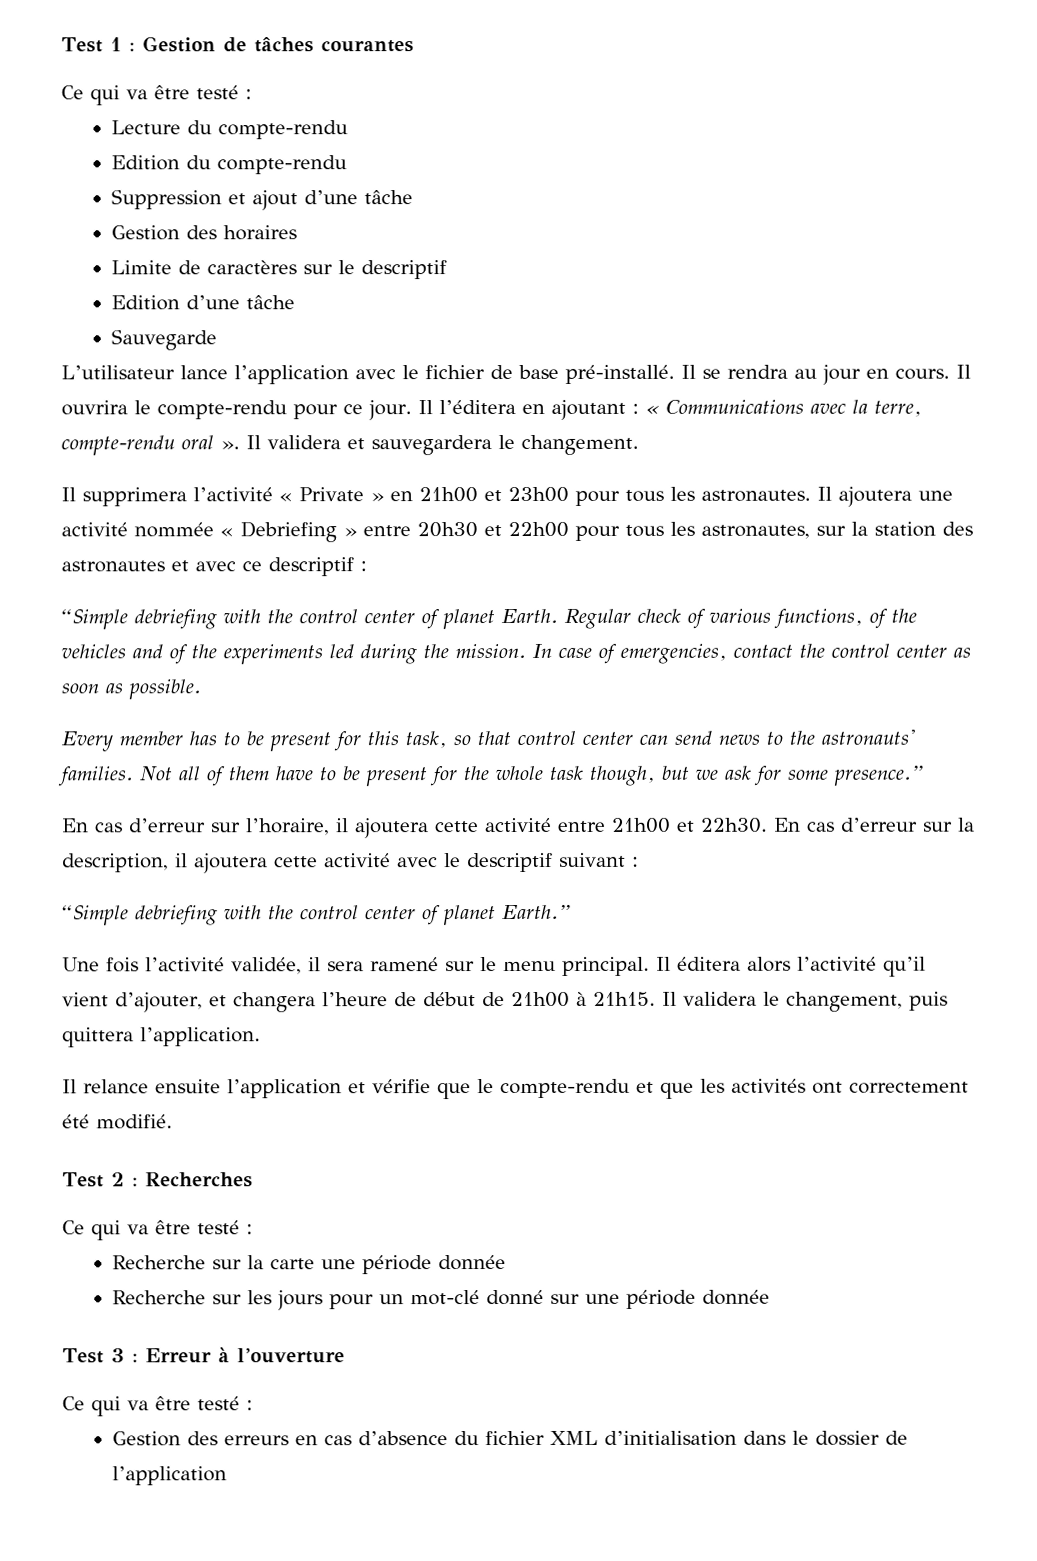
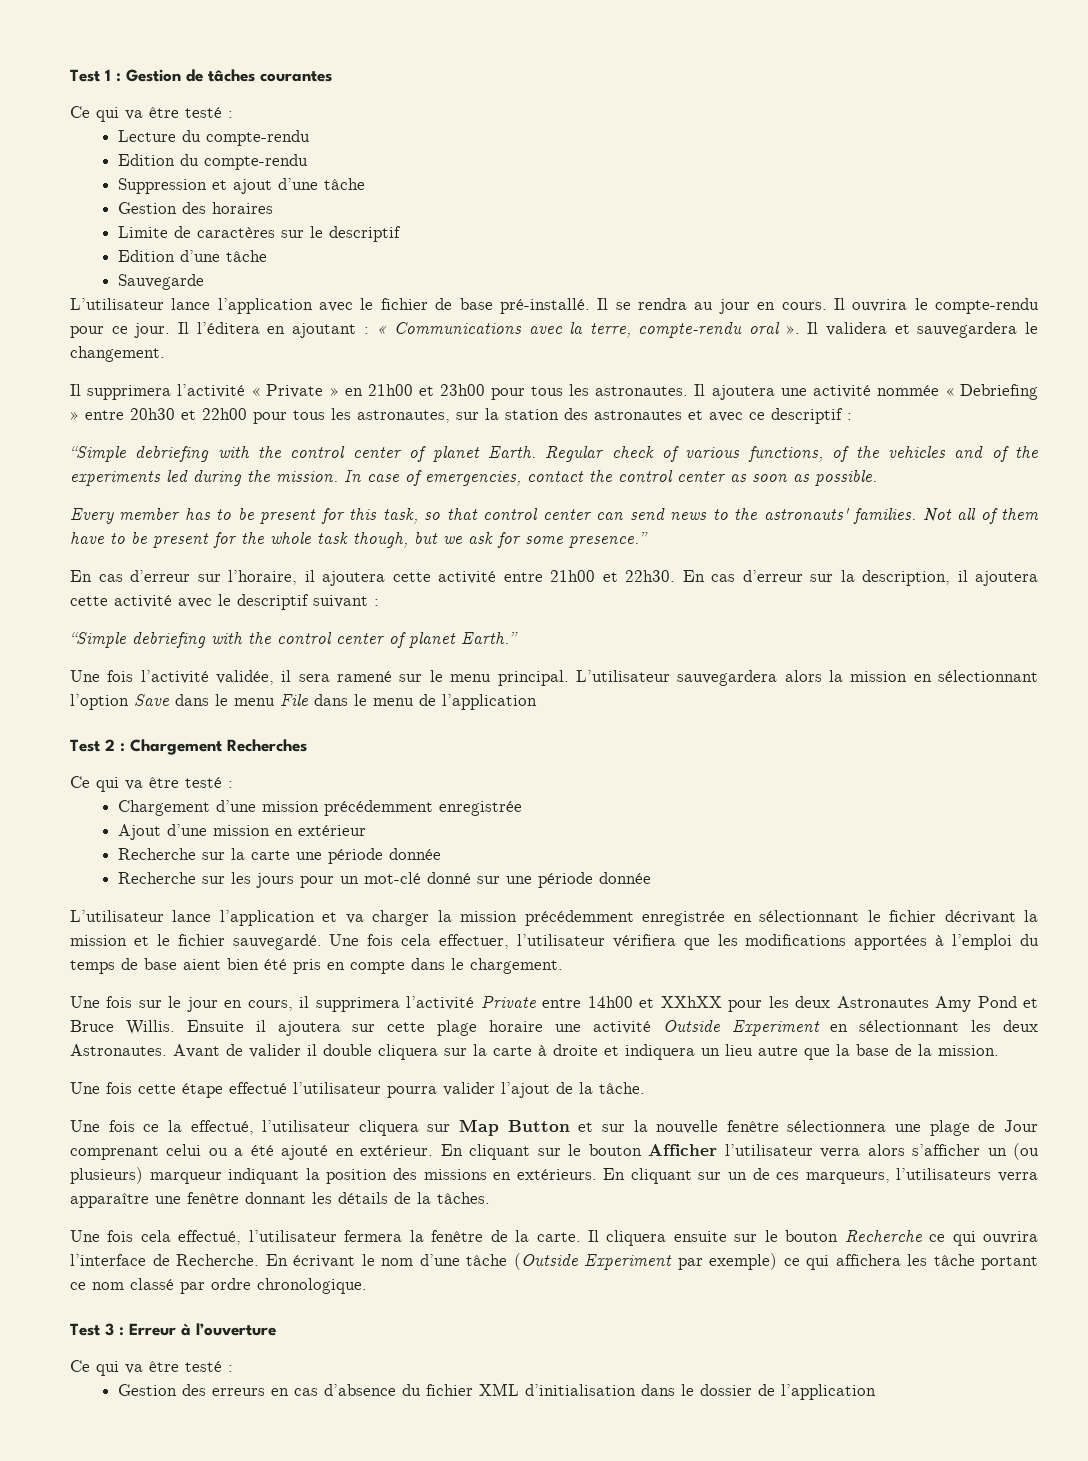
[656,956,926,977] [62,991,948,1013] [62,1027,261,1048] [62,1078,969,1100] [62,1114,173,1130] Il éditera alors l’activité qu’il vient d’ajouter, et changera l’heure de début de 21h00 à 21h15. Il validera le changement, puis quittera l’application. // Il relance ensuite l’application et vérifie que le compte-rendu et que les activités ont correctement été modifié. -> [575,670,1039,686] [70,694,537,710] L’utilisateur sauvegardera alors la mission en sélectionnant l’option Save dans le menu File dans le menu de l’application
(138, 1182) none -> [130,739,222,755] Chargement
(253, 1229) none -> [118,800,523,816] [118,824,367,840] // Chargement d’une mission précédemment enregistrée // Ajout d’une mission en extérieur
(771, 1297) none -> [70,910,1038,926] [70,934,1039,950] [70,958,563,974] [70,996,1038,1012] [70,1020,1038,1036] [70,1044,999,1060] [70,1082,645,1098] [70,1119,1039,1136] [70,1143,1040,1160] [70,1167,1039,1184] [70,1192,490,1208] [70,1230,1039,1246] [70,1253,1038,1270] [70,1278,367,1294] // L’utilisateur lance l’application et va charger la mission précédemment enregistrée en sélectionnant le fichier décrivant la mission et le fichier sauvegardé. Une fois cela effectuer, l’utilisateur vérifiera que les modifications apportées à l’emploi du temps de base aient bien été pris en compte dans le chargement. // Une fois sur le jour en cours, il supprimera l’activité Private entre 14h00 et XXhXX pour les deux Astronautes Amy Pond et Bruce Willis. Ensuite il ajoutera sur cette plage horaire une activité Outside Experiment en sélectionnant les deux Astronautes. Avant de valider il double cliquera sur la carte à droite et indiquera un lieu autre que la base de la mission. // Une fois cette étape effectué l’utilisateur pourra valider l’ajout de la tâche. // Une fois ce la effectué, l’utilisateur cliquera sur Map Button et sur la nouvelle fenêtre sélectionnera une plage de Jour comprenant celui ou a été ajouté en extérieur. En cliquant sur le bouton Afficher l’utilisateur verra alors s’afficher un (ou plusieurs) marqueur indiquant la position des missions en extérieurs. En cliquant sur un de ces marqueurs, l’utilisateurs verra apparaître une fenêtre donnant les détails de la tâches. // Une fois cela effectué, l’utilisateur fermera la fenêtre de la carte. Il cliquera ensuite sur le bouton Recherche ce qui ouvrira l’interface de Recherche. En écrivant le nom d’une tâche (Outside Experiment par exemple) ce qui affichera les tâche portant ce nom classé par ordre chronologique.

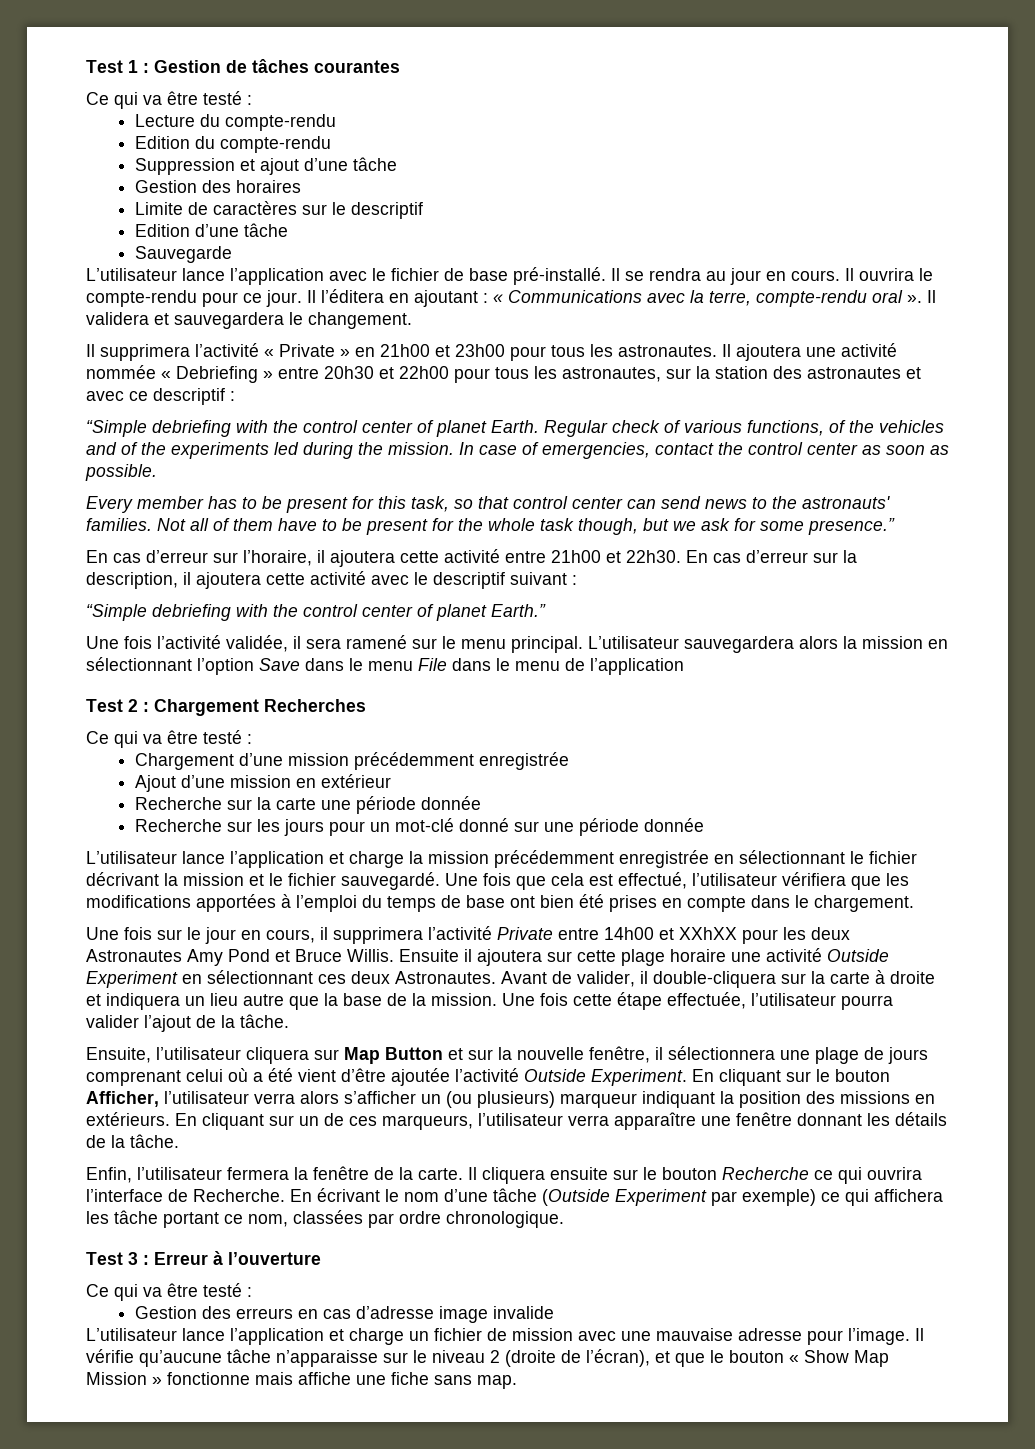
[345,910,430,926] va charger -> [349,851,404,868] charge
[401,934,510,949] cela effectuer, -> [516,872,687,890] que cela est effectué,
[183,959,221,970] aient -> [510,896,535,908] ont
[293,959,321,974] pris -> [609,895,657,912] prises
[971,1020,992,1032] les -> [318,974,346,984] ces
[249,1044,438,1060] valider il double cliquera -> [577,971,776,988] valider, il double-cliquera
(999, 1050) // -> (497, 999) none
[229,1082,287,1094] effectué -> [667,992,746,1009] effectuée,
[70,1120,254,1135] Une fois ce la effectué, -> [86,1047,151,1063] Ensuite,
[726,1120,779,1132] fenêtre -> [589,1046,663,1063] fenêtre, il
[1004,1120,1039,1132] Jour -> [888,1047,928,1064] jours
[208,1148,228,1156] ou -> [228,1068,248,1082] où
[281,1145,434,1160] ajouté en extérieur. -> [298,1068,687,1086] vient d’être ajoutée l’activité Outside Experiment.
[648,1144,718,1156] Afficher -> [86,1091,159,1107] Afficher,
[896,1168,992,1180] l’utilisateurs -> [478,1113,563,1126] l’utilisateur
[437,1192,490,1204] [70,1230,242,1245] tâches. // Une fois cela effectué, -> [130,1134,179,1148] [86,1167,132,1183] tâche. // Enfin,
[92,1278,174,1290] nom classé -> [248,1210,363,1227] nom, classées
[324,1383,877,1400] d’absence du fichier XML d’initialisation dans le dossier de l’application -> [356,1306,555,1323] [86,1328,924,1345] [86,1349,889,1367] [86,1372,517,1389] d’adresse image invalide // L’utilisateur lance l’application et charge un fichier de mission avec une mauvaise adresse pour l’image. Il vérifie qu’aucune tâche n’apparaisse sur le niveau 2 (droite de l’écran), et que le bouton « Show Map Mission » fonctionne mais affiche une fiche sans map.

